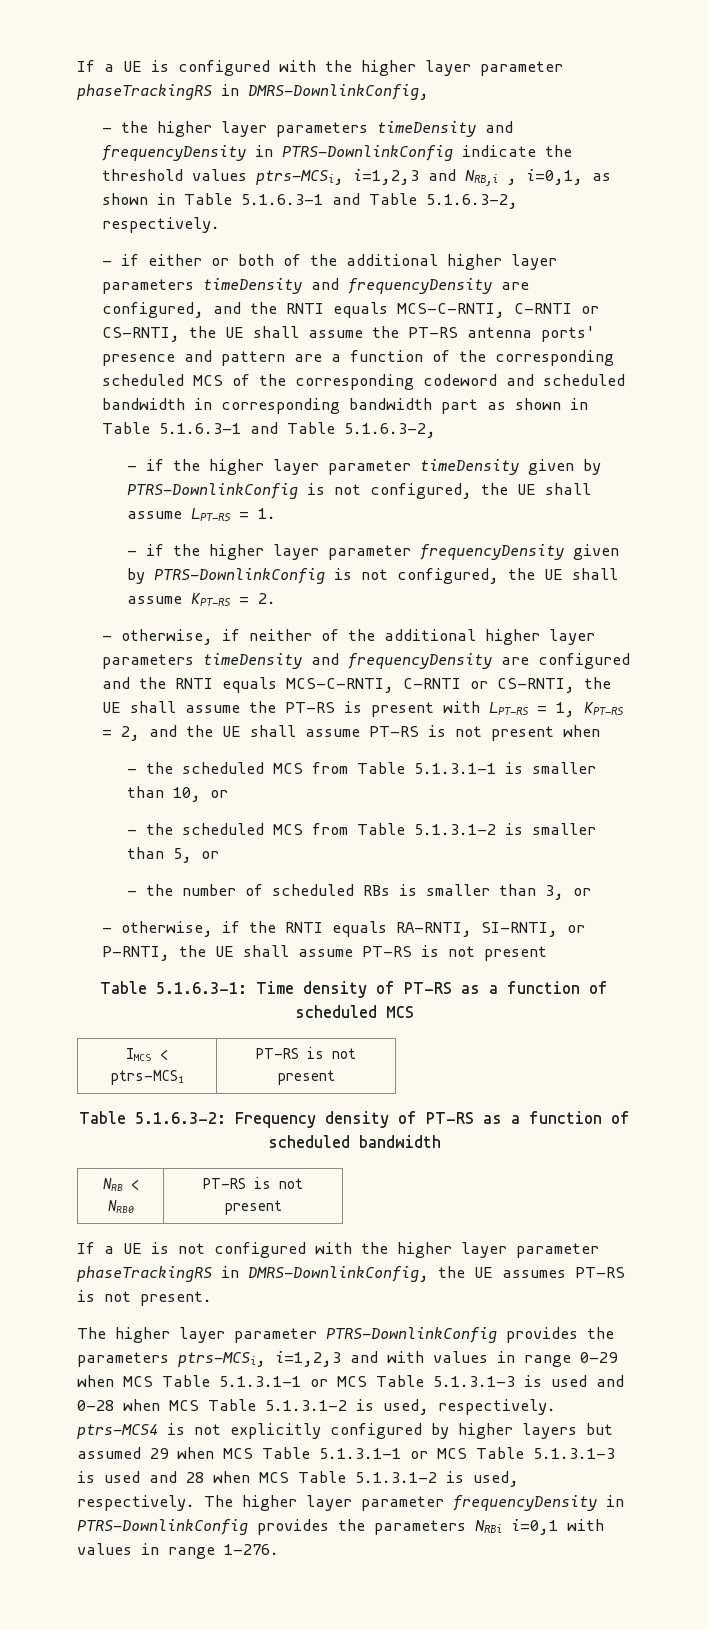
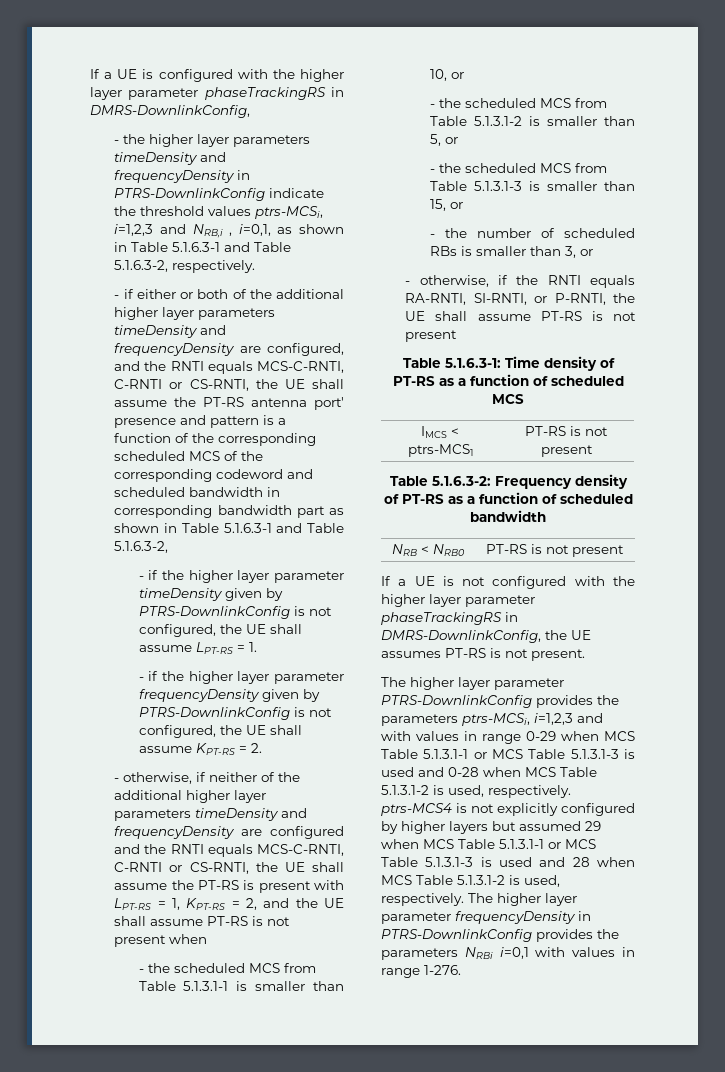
[541,326,596,342] ports' -> [314,397,344,410] port'
[294,354,323,362] are -> [263,415,275,425] is
(220, 855) none -> [429,163,607,173] [429,181,635,191] [429,199,463,211] // - the scheduled MCS from Table 5.1.3.1-3 is smaller than 15, or

